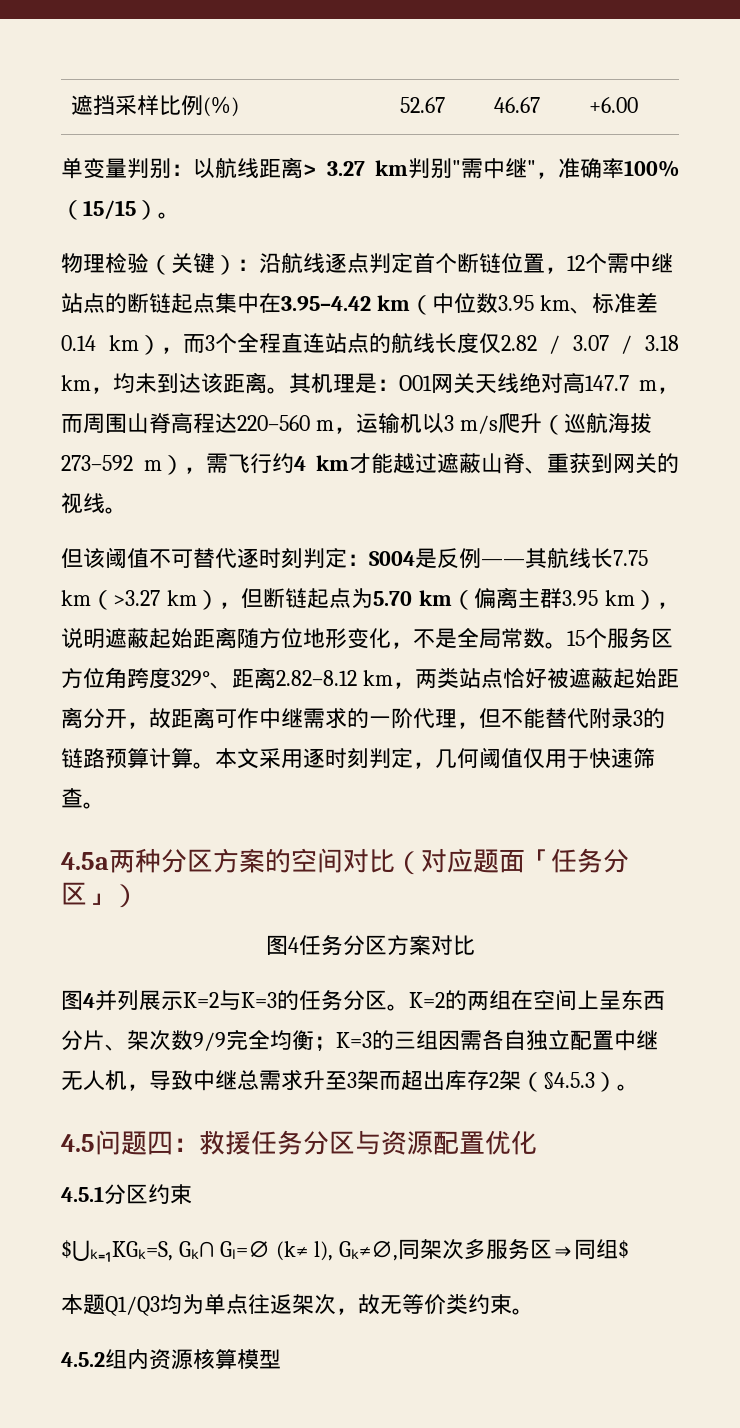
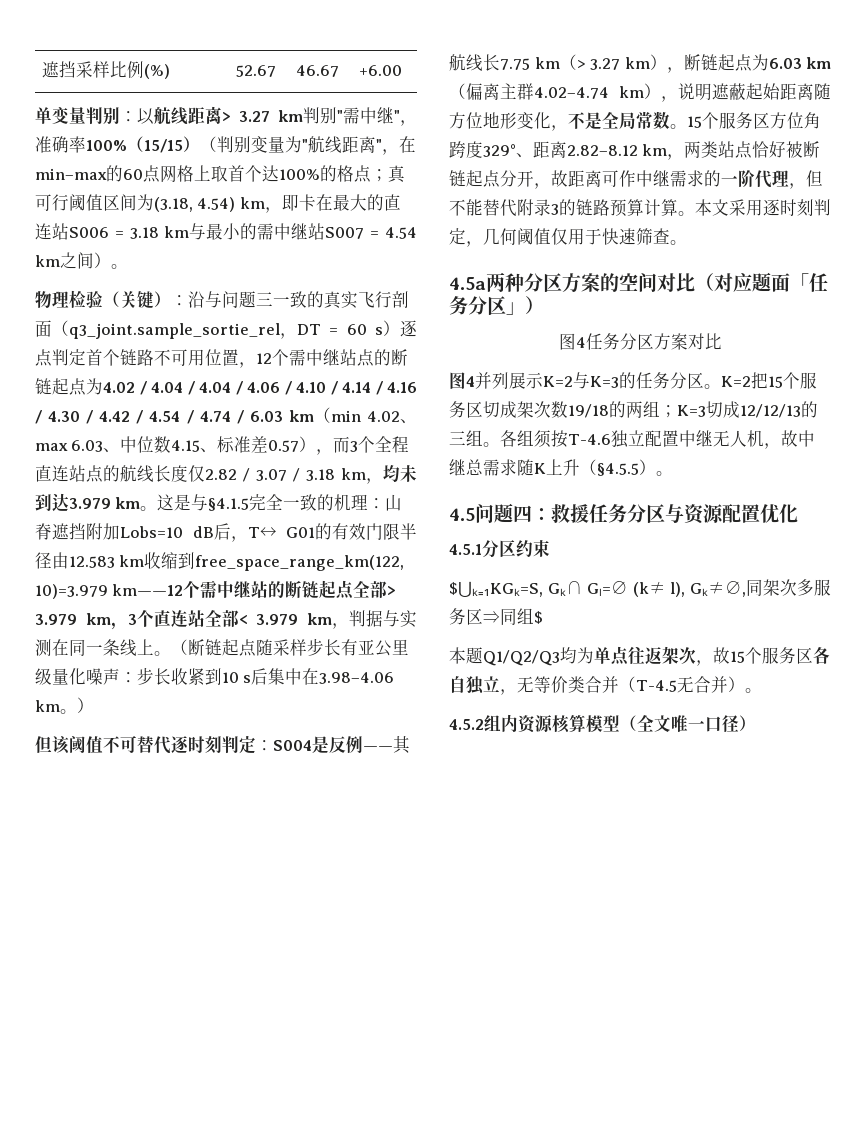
(158, 210) none -> [200,136,416,155] [35,165,405,183] [35,194,401,213] [35,223,418,240] [35,252,111,269] （判别变量为"航线距离"，在min–max的60点网格上取首个达100%的格点；真可行阈值区间为(3.18, 4.54) km，即卡在最大的直连站S006 = 3.18 km与最小的需中继站S007 = 4.54 km之间）
[281,253,325,274] 航线 -> [205,291,409,309] [35,320,400,339] 与问题三一致的真实飞行剖面（q3_joint.sample_sortie_rel，DT = 60 s）
[457,253,501,273] 断链 -> [120,349,205,366] 链路不可用
[215,292,658,315] [61,335,139,351] 集中在3.95–4.42 km（中位数3.95 km、标准差0.14 km -> [86,378,417,395] [35,407,417,424] [35,436,300,453] 为4.02 / 4.04 / 4.04 / 4.06 / 4.10 / 4.14 / 4.16 / 4.30 / 4.42 / 4.54 / 4.74 / 6.03 km（min 4.02、max 6.03、中位数4.15、标准差0.57
[201,372,679,394] [61,413,652,435] [61,453,679,475] [61,493,127,514] 该距离。其机理是：O01网关天线绝对高147.7 m，而周围山脊高程达220–560 m，运输机以3 m/s爬升（巡航海拔273–592 m），需飞行约4 km才能越过遮蔽山脊、重获到网关的视线。 -> [69,494,403,511] [35,523,418,542] [35,552,405,571] [35,580,397,600] [35,610,417,630] [35,638,409,657] [35,667,395,685] [35,697,94,714] 3.979 km。这是与§4.1.5完全一致的机理：山脊遮挡附加Lobs=10 dB后，T↔ G01的有效门限半径由12.583 km收缩到free_space_range_km(122, 10)=3.979 km——12个需中继站的断链起点全部> 3.979 km，3个直连站全部< 3.979 km，判据与实测在同一条线上。（断链起点随采样步长有亚公里级量化噪声：步长收紧到10 s后集中在3.98–4.06 km。）
[113,588,412,610] >3.27 km），但断链起点为5.70 -> [576,54,802,73] > 3.27 km），断链起点为6.03
[562,590,598,606] 3.95 -> [534,87,609,99] 4.02–4.74
[569,668,679,689] [61,707,83,729] 遮蔽起始距离 -> [803,141,821,158] [449,170,500,188] 断链起点
[445,989,665,1011] [61,1029,526,1051] 的两组在空间上呈东西分片、架次数9/9完全均衡；K=3的三组因需各自 -> [751,372,817,389] [449,401,818,418] [449,430,611,448] 把15个服务区切成架次数19/18的两组；K=3切成12/12/13的三组。各组须按T-4.6
[149,1070,193,1091] 导致 -> [781,430,798,447] 故
[303,1070,595,1092] 升至3架而超出库存2架（§4.5.3 -> [517,459,639,476] 随K上升（§4.5.5
[105,1296,160,1316] Q1/Q3 -> [483,650,560,666] Q1/Q2/Q3
[380,1294,512,1315] 无等价类约束 -> [730,646,830,664] [449,676,745,695] 15个服务区各自独立，无等价类合并（T-4.5无合并）
(281, 1359) none -> [620,715,756,732] （全文唯一口径）

